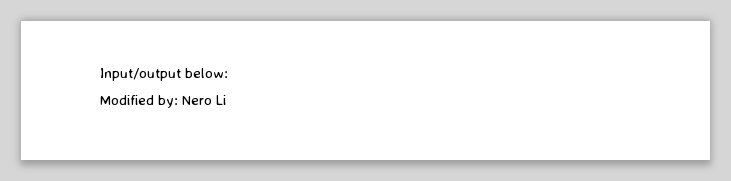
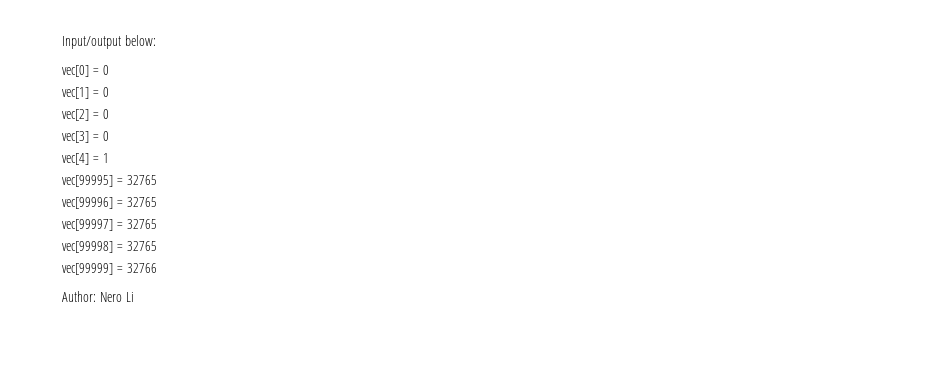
[100,95,178,108] Modified by: -> [62,65,109,77] [62,87,109,99] [62,109,109,121] [62,131,109,143] [62,153,109,165] [62,175,157,187] [62,197,157,209] [62,219,157,231] [62,241,157,253] [62,263,157,275] [62,291,96,302] vec[0] = 0 // vec[1] = 0 // vec[2] = 0 // vec[3] = 0 // vec[4] = 1 // vec[99995] = 32765 // vec[99996] = 32765 // vec[99997] = 32765 // vec[99998] = 32765 // vec[99999] = 32766 // Author:

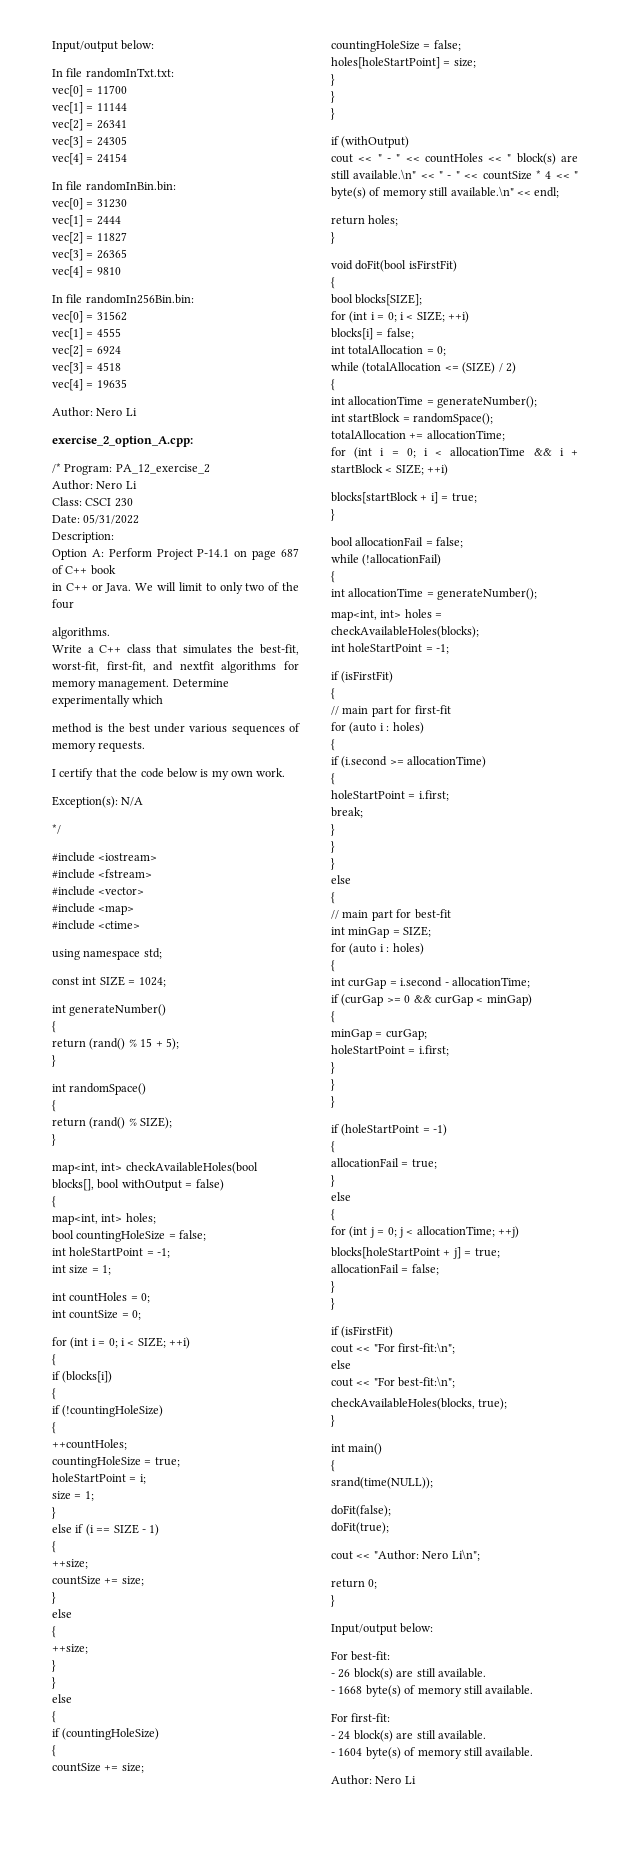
[62,35,156,49] [62,65,109,77] [62,87,109,99] [62,109,109,121] [62,131,109,143] [62,153,109,165] [62,175,157,187] [62,197,157,209] [62,219,157,231] [62,241,157,253] [62,263,157,275] Input/output below: // vec[0] = 0 // vec[1] = 0 // vec[2] = 0 // vec[3] = 0 // vec[4] = 1 // vec[99995] = 32765 // vec[99996] = 32765 // vec[99997] = 32765 // vec[99998] = 32765 // vec[99999] = 32766 -> [52,40,155,52] [52,68,174,78] [52,85,127,97] [52,102,127,114] [52,119,127,131] [52,136,127,148] [52,153,127,165] [52,181,176,191] [52,198,127,210] [52,215,121,227] [52,232,127,244] [52,249,127,261] [52,266,121,278] [52,294,194,304] [52,311,127,323] [52,328,121,340] [52,345,121,357] [52,362,121,374] [52,379,127,391] [52,407,137,417] [52,436,193,447] [52,463,210,475] [52,480,137,490] [52,497,133,507] [52,514,140,524] [52,532,114,543] [52,548,299,560] [52,565,116,575] [52,582,299,594] [52,599,74,609] [52,627,110,639] [52,644,299,655] [52,661,299,673] [52,679,229,690] [52,695,164,707] [52,723,300,735] [52,741,146,752] [52,768,286,780] [52,796,144,808] [52,824,61,834] [52,852,158,862] [52,869,153,879] [52,886,145,896] [52,903,135,915] [52,920,141,930] [52,948,162,960] [52,976,166,987] [52,1004,167,1016] [52,1021,56,1033] [52,1038,179,1050] [52,1055,56,1067] [52,1083,147,1095] [52,1100,56,1112] [52,1117,173,1129] [52,1134,56,1146] [52,1162,258,1174] [52,1179,224,1191] [52,1196,56,1208] [52,1213,156,1225] [52,1230,207,1242] [52,1247,171,1258] [52,1265,112,1275] [52,1292,151,1303] [52,1310,142,1320] [52,1337,190,1349] [52,1354,56,1366] [52,1371,113,1383] [52,1388,56,1400] [52,1405,164,1417] [52,1422,56,1434] [52,1439,127,1450] [52,1456,180,1468] [52,1473,146,1484] [52,1491,94,1501] [52,1507,56,1519] [52,1524,160,1536] [52,1541,56,1553] [52,1559,88,1569] [52,1576,144,1586] [52,1592,56,1604] [52,1609,72,1618] [52,1626,56,1638] [52,1644,88,1654] [52,1660,56,1672] [52,1677,56,1689] [52,1694,72,1703] [52,1711,56,1723] [52,1728,160,1740] [52,1745,56,1757] [52,1763,144,1773] [331,40,461,52] [331,57,476,69] [331,74,335,86] [331,91,335,103] [331,108,335,120] [331,136,410,148] [331,153,578,165] [331,169,578,180] [331,186,560,199] [331,215,399,226] [331,232,335,244] [331,260,457,272] [331,277,335,289] [331,294,423,306] [331,311,469,323] [331,328,414,340] [331,345,447,356] [331,362,516,374] [331,379,335,391] [331,396,538,408] [331,413,494,425] [331,430,505,441] [331,447,578,459] [331,464,449,476] [331,492,477,504] [331,509,335,521] [331,537,464,548] [331,554,442,566] [331,571,335,583] [331,588,538,600] [331,609,443,621] [331,626,479,638] [331,643,450,654] [331,671,394,683] [331,688,335,700] [331,705,451,717] [331,722,424,734] [331,739,335,751] [331,756,487,768] [331,773,335,785] [331,790,449,801] [331,807,363,818] [331,824,335,836] [331,841,335,853] [331,858,335,870] [331,875,351,884] [331,892,335,904] [331,909,451,921] [331,926,432,938] [331,943,424,955] [331,960,335,972] [331,977,530,989] [331,994,532,1006] [331,1011,335,1023] [331,1029,427,1040] [331,1045,449,1056] [331,1062,335,1074] [331,1079,335,1091] [331,1096,335,1108] [331,1124,448,1136] [331,1141,335,1153] [331,1158,437,1169] [331,1175,335,1187] [331,1192,351,1201] [331,1209,335,1221] [331,1226,519,1238] [331,1247,500,1259] [331,1264,439,1275] [331,1281,335,1293] [331,1298,335,1310] [331,1326,394,1338] [331,1342,456,1354] [331,1360,351,1369] [331,1376,456,1388] [331,1398,508,1410] [331,1415,335,1427] [331,1443,383,1455] [331,1460,335,1472] [331,1477,433,1489] [331,1505,391,1517] [331,1522,389,1534] [331,1549,480,1561] [331,1579,378,1589] [331,1595,335,1607] [331,1623,434,1635] [331,1651,391,1661] [331,1668,486,1680] [331,1685,534,1697] [331,1713,391,1722] [331,1730,486,1742] [331,1747,534,1759] Input/output below: // In file randomInTxt.txt: // vec[0] = 11700 // vec[1] = 11144 // vec[2] = 26341 // vec[3] = 24305 // vec[4] = 24154 // In file randomInBin.bin: // vec[0] = 31230 // vec[1] = 2444 // vec[2] = 11827 // vec[3] = 26365 // vec[4] = 9810 // In file randomIn256Bin.bin: // vec[0] = 31562 // vec[1] = 4555 // vec[2] = 6924 // vec[3] = 4518 // vec[4] = 19635 // Author: Nero Li // exercise_2_option_A.cpp: // /* Program: PA_12_exercise_2 // Author: Nero Li // Class: CSCI 230 // Date: 05/31/2022 // Description: // Option A: Perform Project P-14.1 on page 687 of C++ book // in C++ or Java. We will limit to only two of the four // algorithms. // Write a C++ class that simulates the best-fit, worst-fit, first-fit, and nextfit algorithms for memory management. Determine experimentally which // method is the best under various sequences of memory requests. // I certify that the code below is my own work. // Exception(s): N/A // */ // #include <iostream> // #include <fstream> // #include <vector> // #include <map> // #include <ctime> // using namespace std; // const int SIZE = 1024; // int generateNumber() // { // return (rand() % 15 + 5); // } // int randomSpace() // { // return (rand() % SIZE); // } // map<int, int> checkAvailableHoles(bool blocks[], bool withOutput = false) // { // map<int, int> holes; // bool countingHoleSize = false; // int holeStartPoint = -1; // int size = 1; // int countHoles = 0; // int countSize = 0; // for (int i = 0; i < SIZE; ++i) // { // if (blocks[i]) // { // if (!countingHoleSize) // { // ++countHoles; // countingHoleSize = true; // holeStartPoint = i; // size = 1; // } // else if (i == SIZE - 1) // { // ++size; // countSize += size; // } // else // { // ++size; // } // } // else // { // if (countingHoleSize) // { // countSize += size; // countingHoleSize = false; // holes[holeStartPoint] = size; // } // } // } // if (withOutput) // cout << " - " << countHoles << " block(s) are still available.\n" << " - " << countSize * 4 << " byte(s) of memory still available.\n" << endl; // return holes; // } // void doFit(bool isFirstFit) // { // bool blocks[SIZE]; // for (int i = 0; i < SIZE; ++i) // blocks[i] = false; // int totalAllocation = 0; // while (totalAllocation <= (SIZE) / 2) // { // int allocationTime = generateNumber(); // int startBlock = randomSpace(); // totalAllocation += allocationTime; // for (int i = 0; i < allocationTime && i + startBlock < SIZE; ++i) // blocks[startBlock + i] = true; // } // bool allocationFail = false; // while (!allocationFail) // { // int allocationTime = generateNumber(); // map<int, int> holes = checkAvailableHoles(blocks); // int holeStartPoint = -1; // if (isFirstFit) // { // // main part for first-fit // for (auto i : holes) // { // if (i.second >= allocationTime) // { // holeStartPoint = i.first; // break; // } // } // } // else // { // // main part for best-fit // int minGap = SIZE; // for (auto i : holes) // { // int curGap = i.second - allocationTime; // if (curGap >= 0 && curGap < minGap) // { // minGap = curGap; // holeStartPoint = i.first; // } // } // } // if (holeStartPoint = -1) // { // allocationFail = true; // } // else // { // for (int j = 0; j < allocationTime; ++j) // blocks[holeStartPoint + j] = true; // allocationFail = false; // } // } // if (isFirstFit) // cout << "For first-fit:\n"; // else // cout << "For best-fit:\n"; // checkAvailableHoles(blocks, true); // } // int main() // { // srand(time(NULL)); // doFit(false); // doFit(true); // cout << "Author: Nero Li\n"; // return 0; // } // Input/output below: // For best-fit: // - 26 block(s) are still available. // - 1668 byte(s) of memory still available. // For first-fit: // - 24 block(s) are still available. // - 1604 byte(s) of memory still available.

